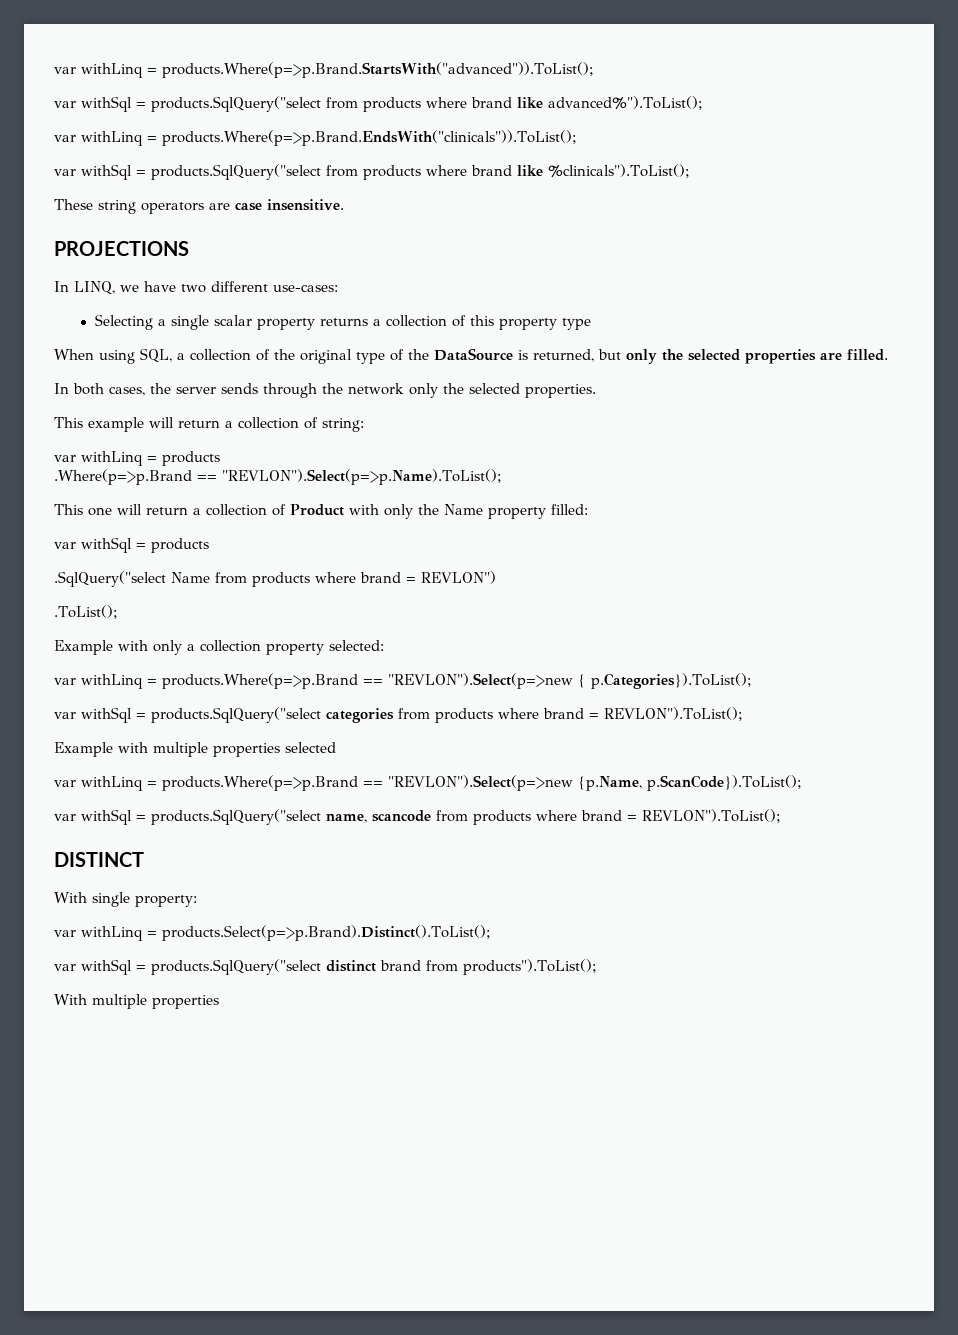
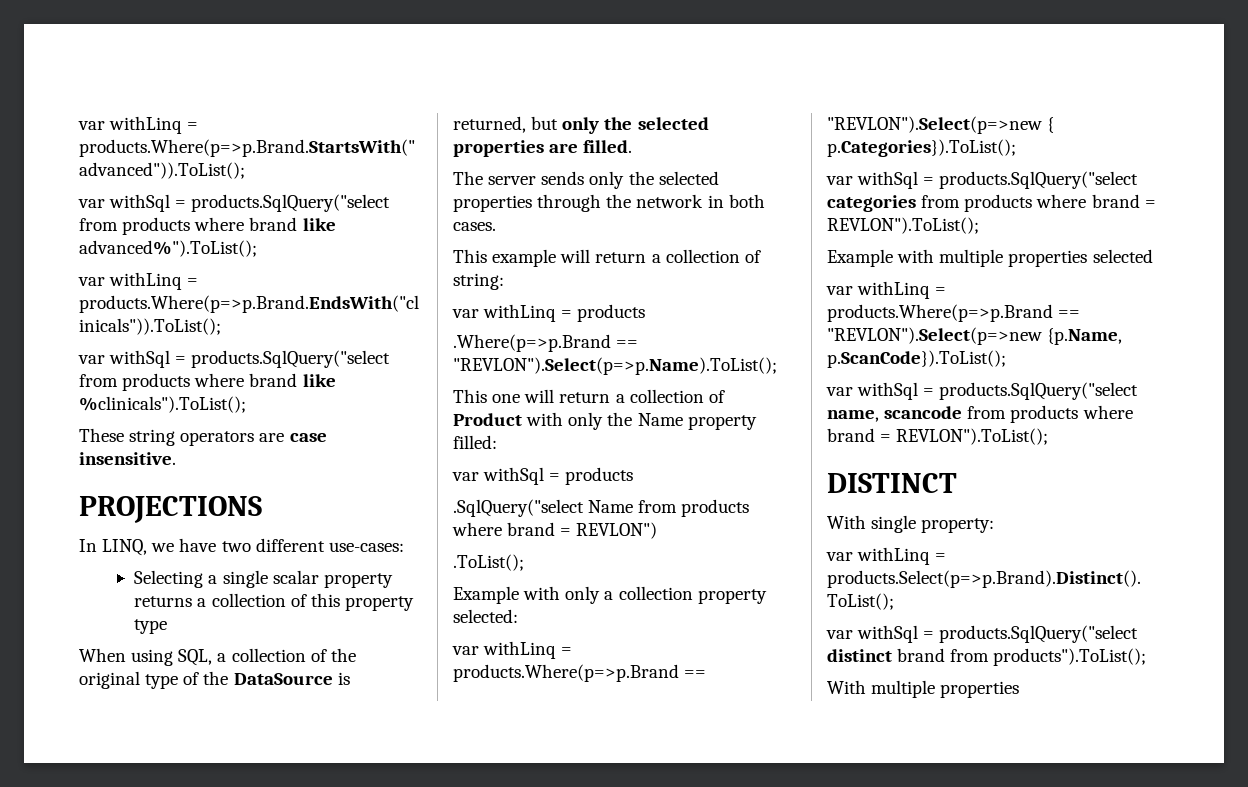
[54,383,596,398] In both cases, the server sends through the network only the selected properties. -> [453,171,719,189] [453,194,765,212] [453,222,496,231] The server sends only the selected properties through the network in both cases.

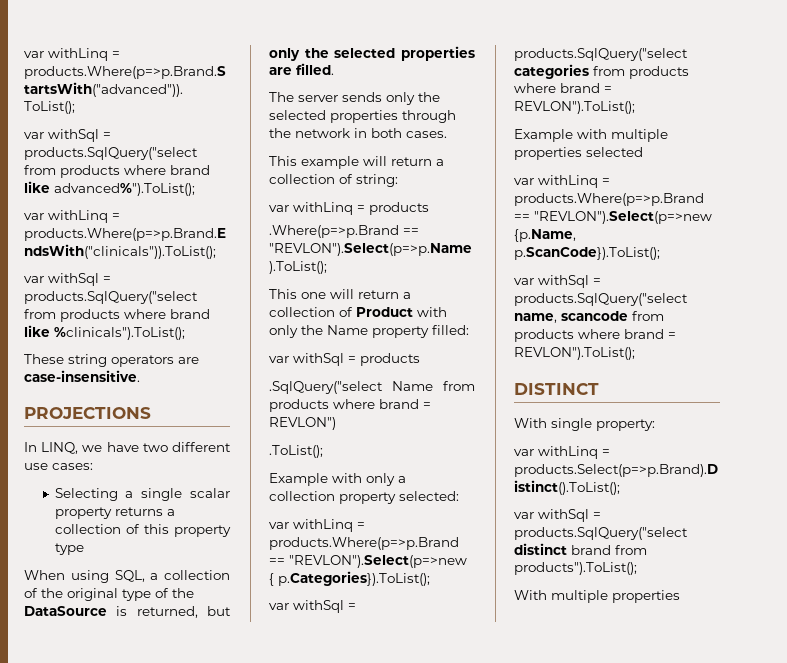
[289,433,327,442] [79,452,176,465] case insensitive. -> [24,370,140,382] case-insensitive.
[328,542,404,552] use-cases: -> [24,463,93,470] use cases:

